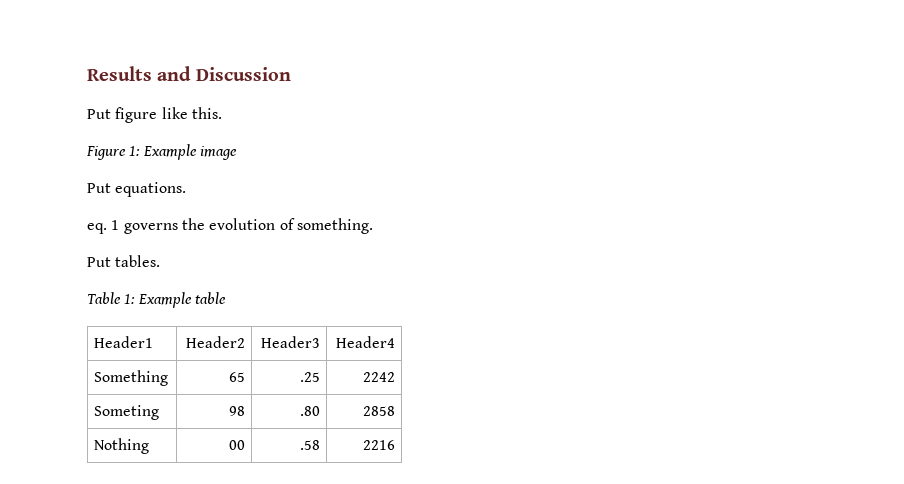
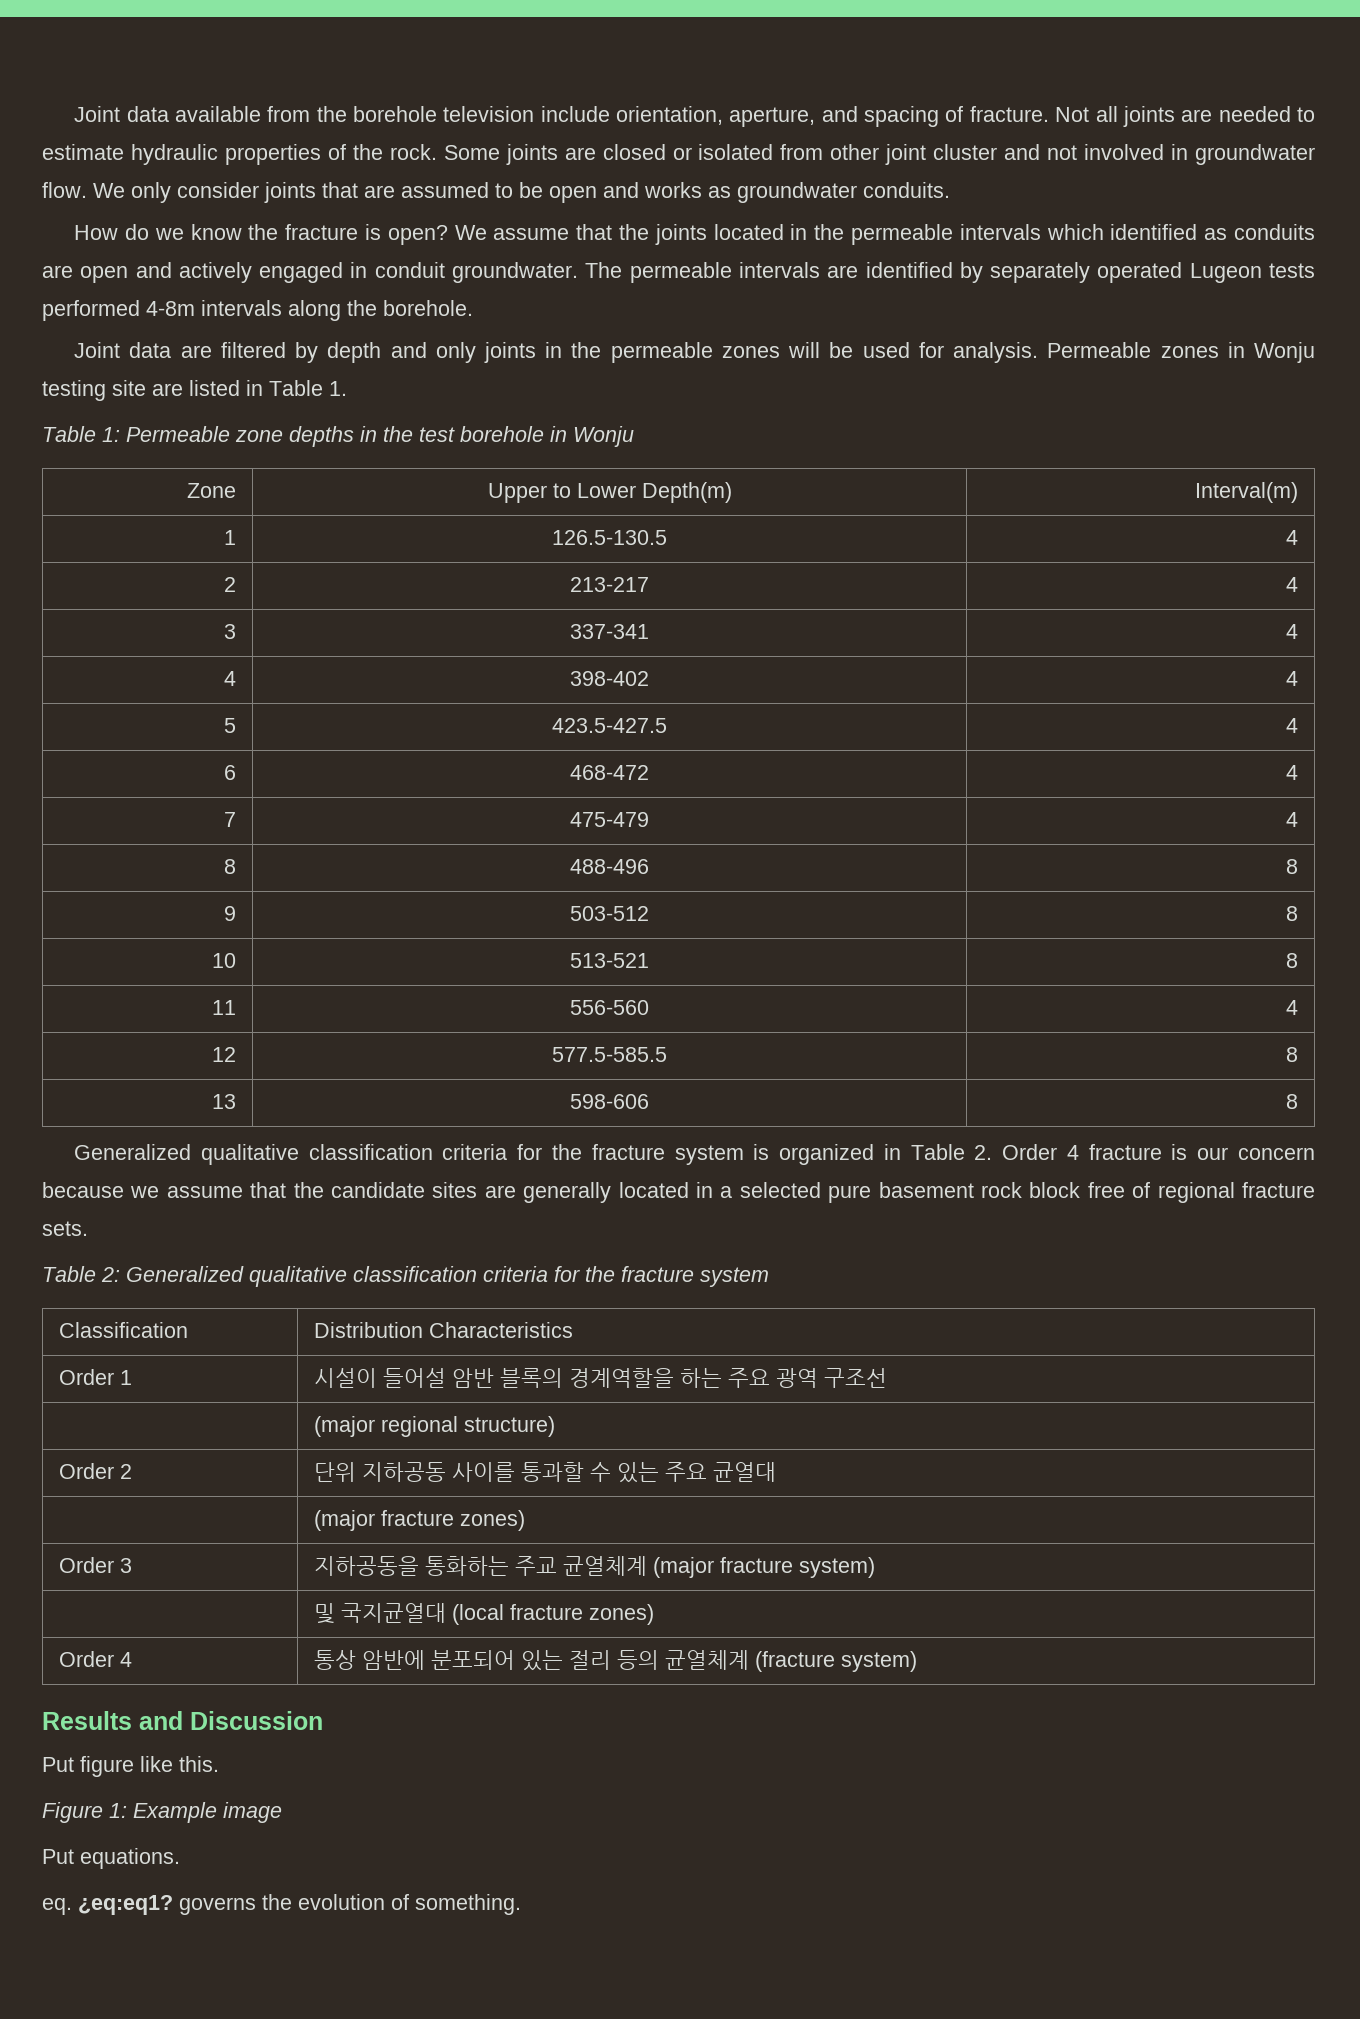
(87, 73) none -> [74,106,1315,127] [42,144,1316,165] [42,182,950,203] [74,224,1316,245] [42,262,1315,283] [42,300,473,321] [74,342,1315,363] [42,380,347,401] [42,426,634,447] [187,483,237,498] [487,482,732,503] [1195,482,1299,503] [224,530,237,545] [552,530,667,545] [1286,530,1299,545] [224,577,237,592] [570,577,649,592] [1286,577,1299,592] [224,624,237,639] [570,624,649,639] [1286,624,1299,639] [224,671,237,686] [570,671,649,686] [1286,671,1299,686] [224,718,237,733] [552,718,667,733] [1286,718,1299,733] [224,765,237,780] [570,765,649,780] [1286,765,1299,780] [224,812,237,827] [570,812,649,827] [1286,812,1299,827] [224,859,237,874] [570,859,649,874] [1286,859,1299,874] [224,906,237,921] [570,906,649,921] [1286,906,1299,921] [212,953,237,968] [570,953,649,968] [1286,953,1299,968] [212,1000,237,1015] [570,1000,649,1015] [1286,1000,1299,1015] [212,1047,237,1062] [552,1047,667,1062] [1286,1047,1299,1062] [212,1094,237,1109] [570,1094,649,1109] [1286,1094,1299,1109] [74,1144,1315,1165] [42,1182,1315,1203] [42,1221,88,1236] [42,1266,769,1287] [58,1322,188,1338] [313,1322,573,1338] [58,1369,132,1385] [313,1368,887,1388] [313,1416,555,1437] [58,1463,132,1479] [313,1462,776,1483] [313,1510,525,1531] [58,1557,132,1573] [313,1556,875,1578] [313,1603,654,1625] [58,1651,132,1667] [313,1650,917,1672] Joint data available from the borehole television include orientation, aperture, and spacing of fracture. Not all joints are needed to estimate hydraulic properties of the rock. Some joints are closed or isolated from other joint cluster and not involved in groundwater flow. We only consider joints that are assumed to be open and works as groundwater conduits. // How do we know the fracture is open? We assume that the joints located in the permeable intervals which identified as conduits are open and actively engaged in conduit groundwater. The permeable intervals are identified by separately operated Lugeon tests performed 4-8m intervals along the borehole. // Joint data are filtered by depth and only joints in the permeable zones will be used for analysis. Permeable zones in Wonju testing site are listed in Table 1. // Table 1: Permeable zone depths in the test borehole in Wonju // Zone | Upper to Lower Depth(m) | Interval(m) // 1 | 126.5-130.5 | 4 // 2 | 213-217 | 4 // 3 | 337-341 | 4 // 4 | 398-402 | 4 // 5 | 423.5-427.5 | 4 // 6 | 468-472 | 4 // 7 | 475-479 | 4 // 8 | 488-496 | 8 // 9 | 503-512 | 8 // 10 | 513-521 | 8 // 11 | 556-560 | 4 // 12 | 577.5-585.5 | 8 // 13 | 598-606 | 8 // Generalized qualitative classification criteria for the fracture system is organized in Table 2. Order 4 fracture is our concern because we assume that the candidate sites are generally located in a selected pure basement rock block free of regional fracture sets. // Table 2: Generalized qualitative classification criteria for the fracture system // Classification | Distribution Characteristics // Order 1 | 시설이 들어설 암반 블록의 경계역할을 하는 주요 광역 구조선 // | (major regional structure) // Order 2 | 단위 지하공동 사이를 통과할 수 있는 주요 균열대 // | (major fracture zones) // Order 3 | 지하공동을 통화하는 주교 균열체계 (major fracture system) // | 및 국지균열대 (local fracture zones) // Order 4 | 통상 암반에 분포되어 있는 절리 등의 균열체계 (fracture system) //
[111,220,120,230] 1 -> [78,1895,173,1915] ¿eq:eq1?
[87,255,161,267] [87,292,226,308] [94,336,154,348] [185,336,245,348] [260,336,320,348] [335,336,395,348] [94,370,169,386] [228,372,245,382] [299,372,320,382] [362,372,395,382] [94,405,160,420] [228,406,245,416] [299,406,320,416] [362,406,395,416] [94,438,150,454] [228,440,245,450] [299,440,320,450] [362,440,395,450] // Put tables. // Table 1: Example table // Header1 | Header2 | Header3 | Header4 // Something | 65 | .25 | 2242 // Someting | 98 | .80 | 2858 // Nothing | 00 | .58 | 2216 -> (521, 1904) none

